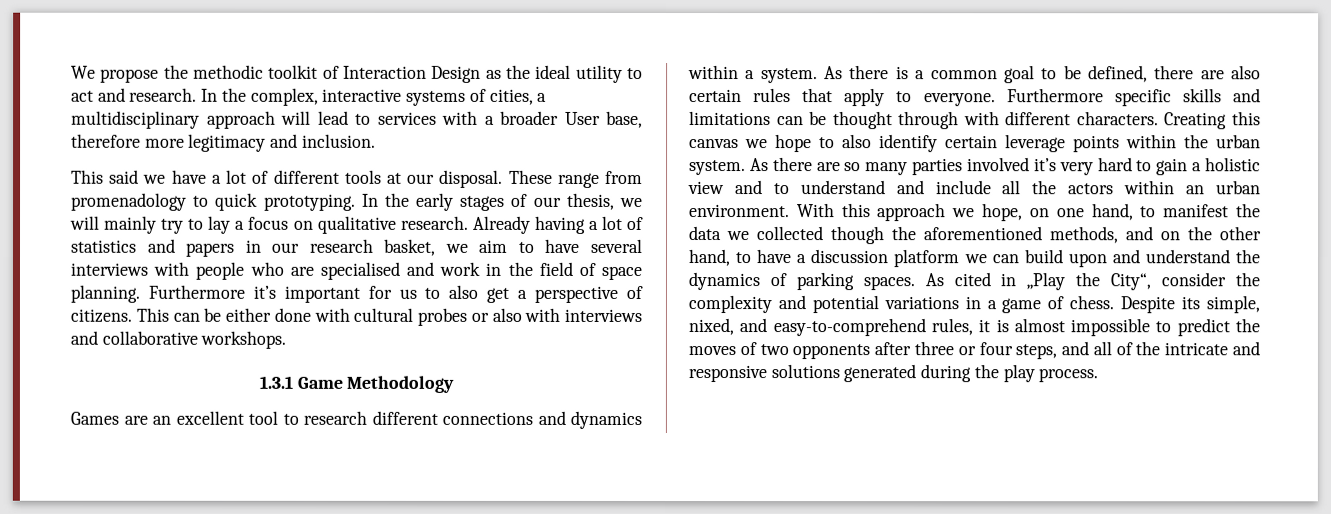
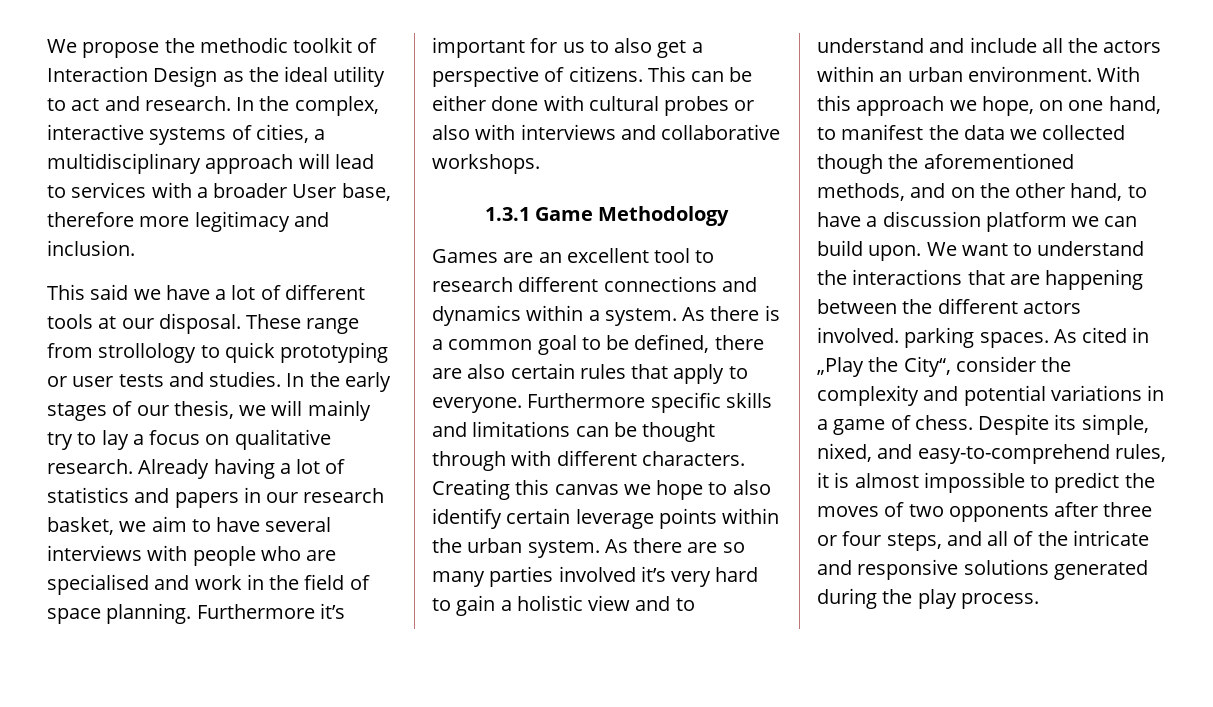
[71,192,187,211] promenadology -> [98,343,197,363] strollology
[263,193,356,211] prototyping. -> [280,342,389,363] [47,371,282,387] prototyping or user tests and studies.
[1067,249,1261,268] [688,272,787,291] upon and understand the dynamics of -> [868,241,1145,261] [817,269,1144,290] [817,298,1081,314] [817,327,899,343] upon. We want to understand the interactions that are happening between the different actors involved.

